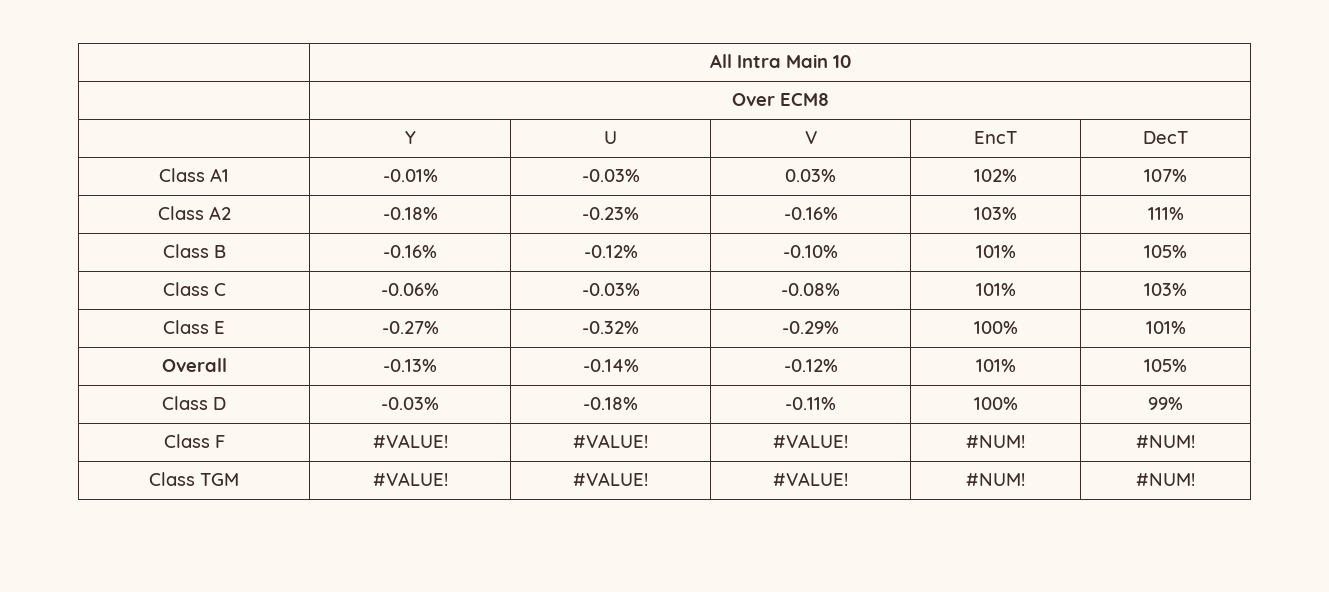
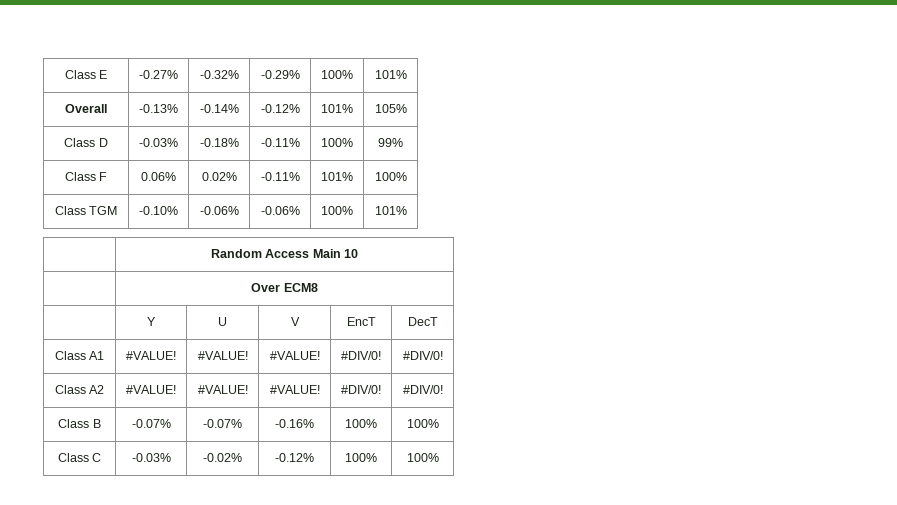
[709,54,851,68] [731,93,829,106] [404,131,416,144] [604,131,617,144] [804,131,817,144] [974,131,1017,144] [1143,131,1188,144] [159,168,229,182] [382,169,438,182] [581,169,640,182] [785,169,836,182] [974,169,1017,182] [1144,169,1187,182] [157,206,231,220] [382,207,438,220] [582,207,639,220] [783,207,838,220] [974,207,1017,220] [1147,207,1184,220] [162,244,226,258] [383,245,437,258] [583,245,638,258] [783,245,838,258] [975,245,1016,258] [1144,245,1187,258] [162,282,226,296] [381,283,439,296] [581,283,640,296] [781,283,840,296] [975,283,1016,296] [1144,283,1187,296] | All Intra Main 10 // | Over ECM8 // | Y | U | V | EncT | DecT // Class A1 | -0.01% | -0.03% | 0.03% | 102% | 107% // Class A2 | -0.18% | -0.23% | -0.16% | 103% | 111% // Class B | -0.16% | -0.12% | -0.10% | 101% | 105% // Class C | -0.06% | -0.03% | -0.08% | 101% | 103% // -> (64, 74) none
[372,434,448,448] [573,434,648,448] [773,434,848,448] [966,435,1025,448] [1136,435,1195,448] [149,472,239,486] [372,472,448,486] [573,472,648,486] [773,472,848,486] [966,473,1025,486] [1136,473,1195,486] #VALUE! | #VALUE! | #VALUE! | #NUM! | #NUM! // Class TGM | #VALUE! | #VALUE! | #VALUE! | #NUM! | #NUM! -> [141,172,176,181] [201,172,237,181] [260,172,300,181] [321,172,353,181] [374,172,407,181] [54,206,118,215] [139,206,178,215] [199,206,239,215] [260,206,300,215] [321,206,353,215] [374,206,407,215] [210,249,359,258] [251,283,318,292] [147,317,156,326] [218,317,227,326] [290,317,300,326] [346,317,376,326] [407,317,438,326] [54,351,105,360] [126,351,176,360] [197,351,248,360] [269,351,320,360] [341,351,381,360] [402,351,443,360] [54,385,105,394] [126,385,176,394] [197,385,248,394] [269,385,320,394] [341,385,381,394] [402,385,443,394] [58,419,101,428] [131,419,171,428] [203,419,242,428] [275,419,314,428] [345,419,377,428] [406,419,439,428] [57,453,102,462] [131,453,171,462] [203,453,242,462] [275,453,314,462] [345,453,377,462] [406,453,439,462] 0.06% | 0.02% | -0.11% | 101% | 100% // Class TGM | -0.10% | -0.06% | -0.06% | 100% | 101% // | Random Access Main 10 // | Over ECM8 // | Y | U | V | EncT | DecT // Class A1 | #VALUE! | #VALUE! | #VALUE! | #DIV/0! | #DIV/0! // Class A2 | #VALUE! | #VALUE! | #VALUE! | #DIV/0! | #DIV/0! // Class B | -0.07% | -0.07% | -0.16% | 100% | 100% // Class C | -0.03% | -0.02% | -0.12% | 100% | 100%

